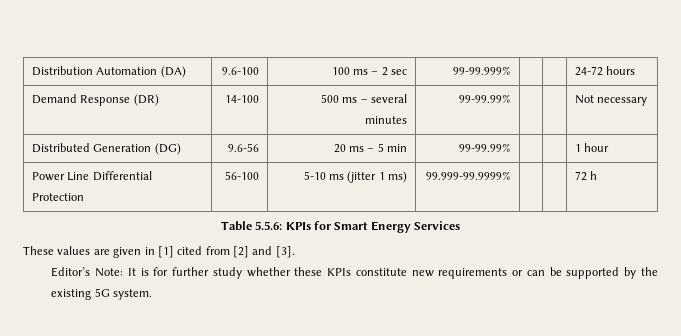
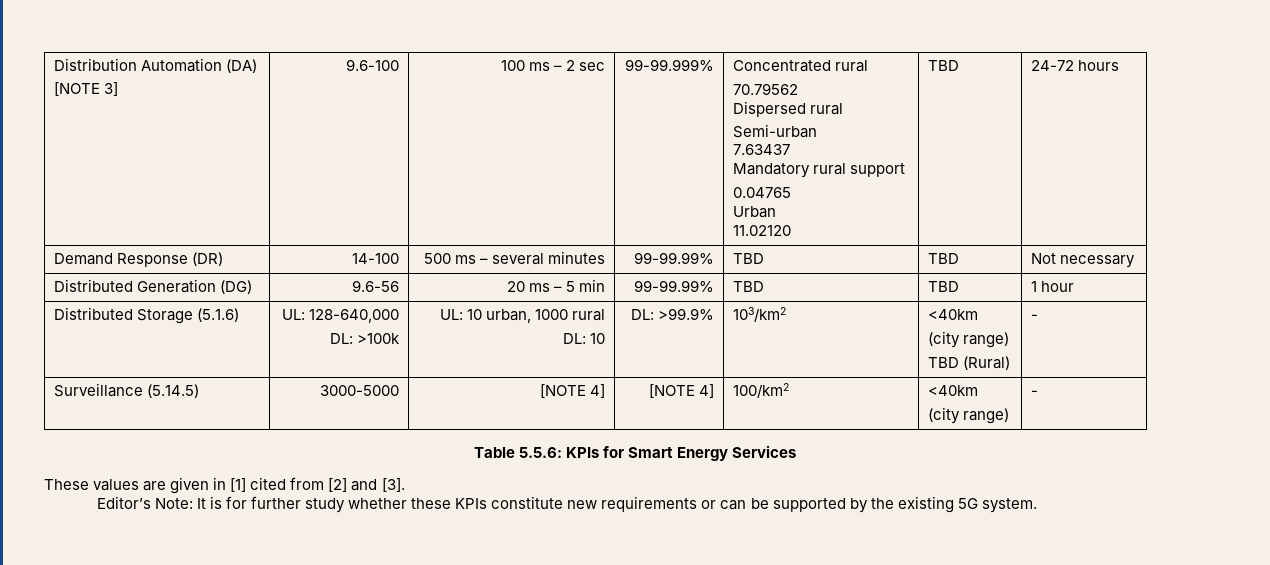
(186, 72) none -> [53,82,118,96] // [NOTE 3]
(512, 70) | -> [732,60,868,72] [732,83,798,95] [732,101,843,117] [732,124,817,138] [732,144,790,155] [732,163,905,178] [732,187,791,198] [732,206,776,218] [732,225,791,236] [927,60,959,71] Concentrated rural // 70.79562 // Dispersed rural // Semi-urban // 7.63437 // Mandatory rural support // 0.04765 // Urban // 11.02120 | TBD
(512, 98) | -> [732,253,764,264] [927,253,959,264] TBD | TBD
(512, 147) | -> [732,281,764,292] [927,281,959,292] TBD | TBD
[31,171,152,181] [31,193,84,201] [225,171,260,180] [303,171,408,183] [426,171,512,180] [574,171,598,181] Power Line Differential Protection | 56-100 | 5-10 ms (jitter 1 ms) | 99.999-99.9999% | | | 72 h -> [53,307,239,324] [282,309,400,323] [330,333,401,344] [440,309,606,323] [563,333,606,344] [631,308,715,320] [732,307,786,322] [927,309,978,320] [927,331,1009,348] [927,356,1010,370] [1030,314,1038,320] [53,383,199,398] [320,385,400,396] [540,384,606,398] [649,384,715,398] [732,383,789,398] [927,385,978,396] [927,407,1009,424] [1030,390,1038,396] Distributed Storage (5.1.6) | UL: 128-640,000 // DL: >100k | UL: 10 urban, 1000 rural // DL: 10 | DL: >99.9% | 103/km2 | <40km // (city range) // TBD (Rural) | - // Surveillance (5.14.5) | 3000-5000 | [NOTE 4] | [NOTE 4] | 100/km2 | <40km // (city range) | -

